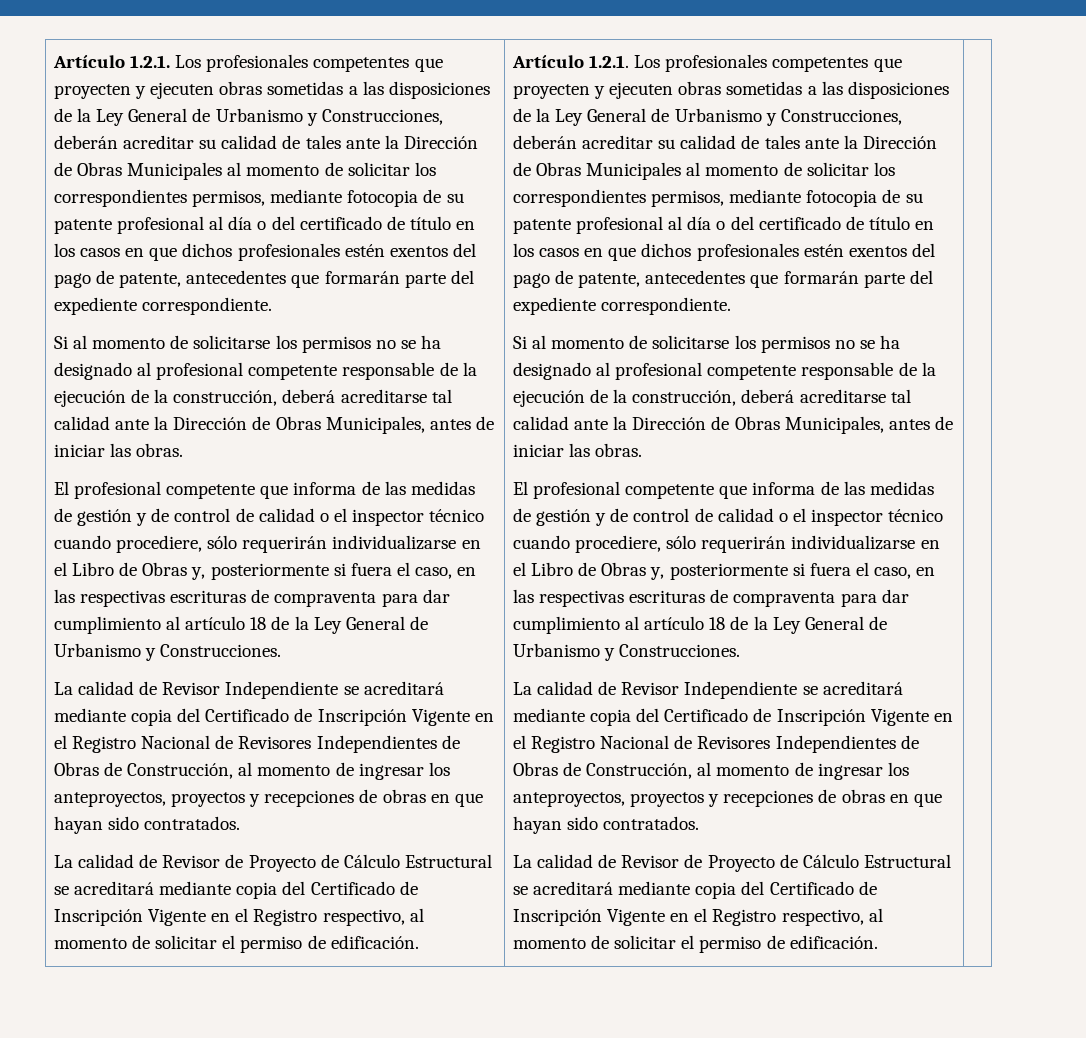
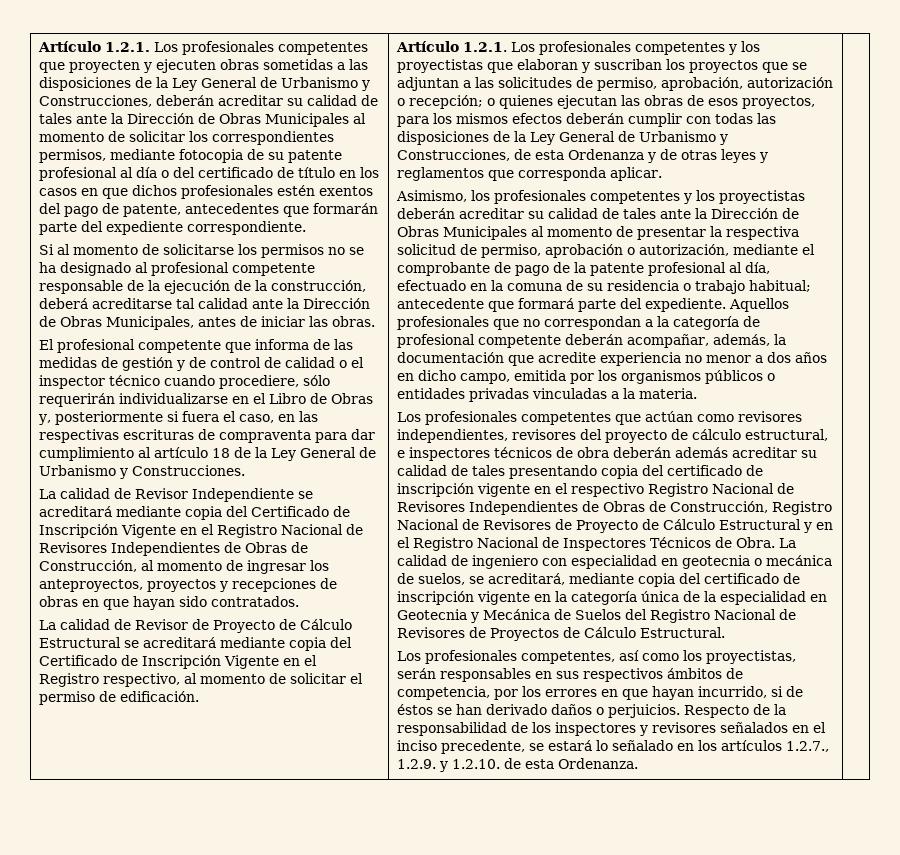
[873,58,902,72] [512,81,817,99] que proyecten y ejecuten obras sometidas a -> [728,41,761,55] [397,59,808,73] [397,77,834,91] [397,95,816,109] [397,113,754,127] y los proyectistas que elaboran y suscriban los proyectos que se adjuntan a las solicitudes de permiso, aprobación, autorización o recepción; o quienes ejecutan las obras de esos proyectos, para los mismos efectos deberán cumplir con todas
(902, 117) none -> [514,149,769,163] [397,167,663,181] [396,190,806,204] de esta Ordenanza y de otras leyes y reglamentos que corresponda aplicar. // Asimismo, los profesionales competentes y los proyectistas
[806,162,895,176] [512,189,923,207] [512,216,935,234] [512,243,936,261] [512,270,933,288] [512,297,732,315] [512,335,901,353] [512,362,936,380] [512,389,911,407] [512,416,954,434] [512,443,643,457] [512,481,934,499] [512,508,944,526] [512,535,940,553] [512,562,936,580] [512,589,909,607] [512,616,888,634] [512,643,741,661] [512,681,903,699] [512,708,953,726] [512,735,919,753] [512,762,909,780] [512,789,942,807] [512,816,700,834] [512,854,952,872] [512,881,877,899] [512,908,883,926] [512,935,878,953] solicitar los correspondientes permisos, mediante fotocopia de su patente profesional al día o del certificado de título en los casos en que dichos profesionales estén exentos del pago de patente, antecedentes que formarán parte del expediente correspondiente. // Si al momento de solicitarse los permisos no se ha designado al profesional competente responsable de la ejecución de la construcción, deberá acreditarse tal calidad ante la Dirección de Obras Municipales, antes de iniciar las obras. // El profesional competente que informa de las medidas de gestión y de control de calidad o el inspector técnico cuando procediere, sólo requerirán individualizarse en el Libro de Obras y, posteriormente si fuera el caso, en las respectivas escrituras de compraventa para dar cumplimiento al artículo 18 de la Ley General de Urbanismo y Construcciones. // La calidad de Revisor Independiente se acreditará mediante copia del Certificado de Inscripción Vigente en el Registro Nacional de Revisores Independientes de Obras de Construcción, al momento de ingresar los anteproyectos, proyectos y recepciones de obras en que hayan sido contratados. // La calidad de Revisor de Proyecto de Cálculo Estructural se acreditará mediante copia del Certificado de Inscripción Vigente en el Registro respectivo, al momento de solicitar el permiso de edificación. -> [637,226,800,240] [397,244,816,258] [397,262,771,276] [397,280,812,294] [397,298,790,312] [397,316,761,330] [397,334,787,348] [397,352,828,366] [397,370,776,384] [397,388,698,402] [397,411,803,425] [397,429,829,443] [397,447,818,461] [397,465,764,479] [397,483,795,497] [397,501,833,515] [397,519,834,533] [397,537,797,551] [397,555,833,569] [397,573,801,587] [397,591,828,605] [397,609,797,623] [397,627,726,641] [397,650,797,664] [397,668,744,682] [397,686,804,700] [397,704,787,718] [397,722,827,736] [397,740,830,754] [397,758,639,772] presentar la respectiva solicitud de permiso, aprobación o autorización, mediante el comprobante de pago de la patente profesional al día, efectuado en la comuna de su residencia o trabajo habitual; antecedente que formará parte del expediente. Aquellos profesionales que no correspondan a la categoría de profesional competente deberán acompañar, además, la documentación que acredite experiencia no menor a dos años en dicho campo, emitida por los organismos públicos o entidades privadas vinculadas a la materia. // Los profesionales competentes que actúan como revisores independientes, revisores del proyecto de cálculo estructural, e inspectores técnicos de obra deberán además acreditar su calidad de tales presentando copia del certificado de inscripción vigente en el respectivo Registro Nacional de Revisores Independientes de Obras de Construcción, Registro Nacional de Revisores de Proyecto de Cálculo Estructural y en el Registro Nacional de Inspectores Técnicos de Obra. La calidad de ingeniero con especialidad en geotecnia o mecánica de suelos, se acreditará, mediante copia del certificado de inscripción vigente en la categoría única de la especialidad en Geotecnia y Mecánica de Suelos del Registro Nacional de Revisores de Proyectos de Cálculo Estructural. // Los profesionales competentes, así como los proyectistas, serán responsables en sus respectivos ámbitos de competencia, por los errores en que hayan incurrido, si de éstos se han derivado daños o perjuicios. Respecto de la responsabilidad de los inspectores y revisores señalados en el inciso precedente, se estará lo señalado en los artículos 1.2.7., 1.2.9. y 1.2.10. de esta Ordenanza.

